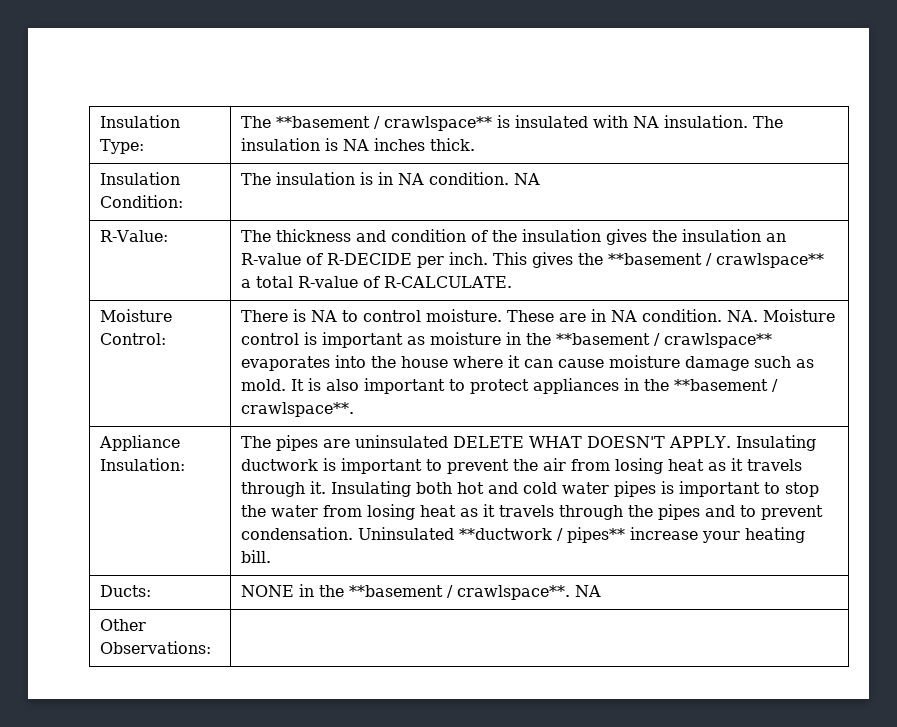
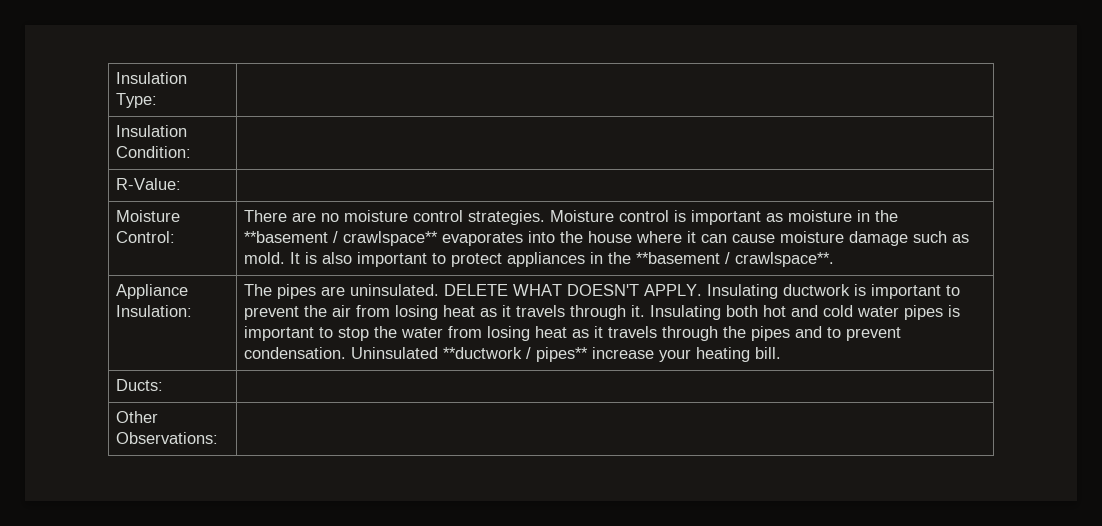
[241,115,784,131] [241,138,476,151] [100,172,181,185] [100,195,184,208] [241,172,541,185] [100,230,169,242] [241,229,787,245] [241,252,825,268] [241,276,513,288] [100,309,173,322] [100,333,167,345] [241,309,759,322] The **basement / crawlspace** is insulated with NA insulation. The insulation is NA inches thick. // Insulation Condition: | The insulation is in NA condition. NA // R-Value: | The thickness and condition of the insulation gives the insulation an R-value of R-DECIDE per inch. This gives the **basement / crawlspace** a total R-value of R-CALCULATE. // Moisture Control: | There is NA to control moisture. These are in NA condition. NA. -> [115,125,187,137] [115,146,191,158] [115,178,181,190] [115,210,180,222] [115,231,175,243] [243,210,545,225] // Insulation Condition: | // R-Value: | // Moisture Control: | There are no moisture control strategies.
[355,435,449,448] uninsulated -> [349,284,439,296] uninsulated.
[241,584,602,600] NONE in the **basement / crawlspace**. NA -> (163, 385) none

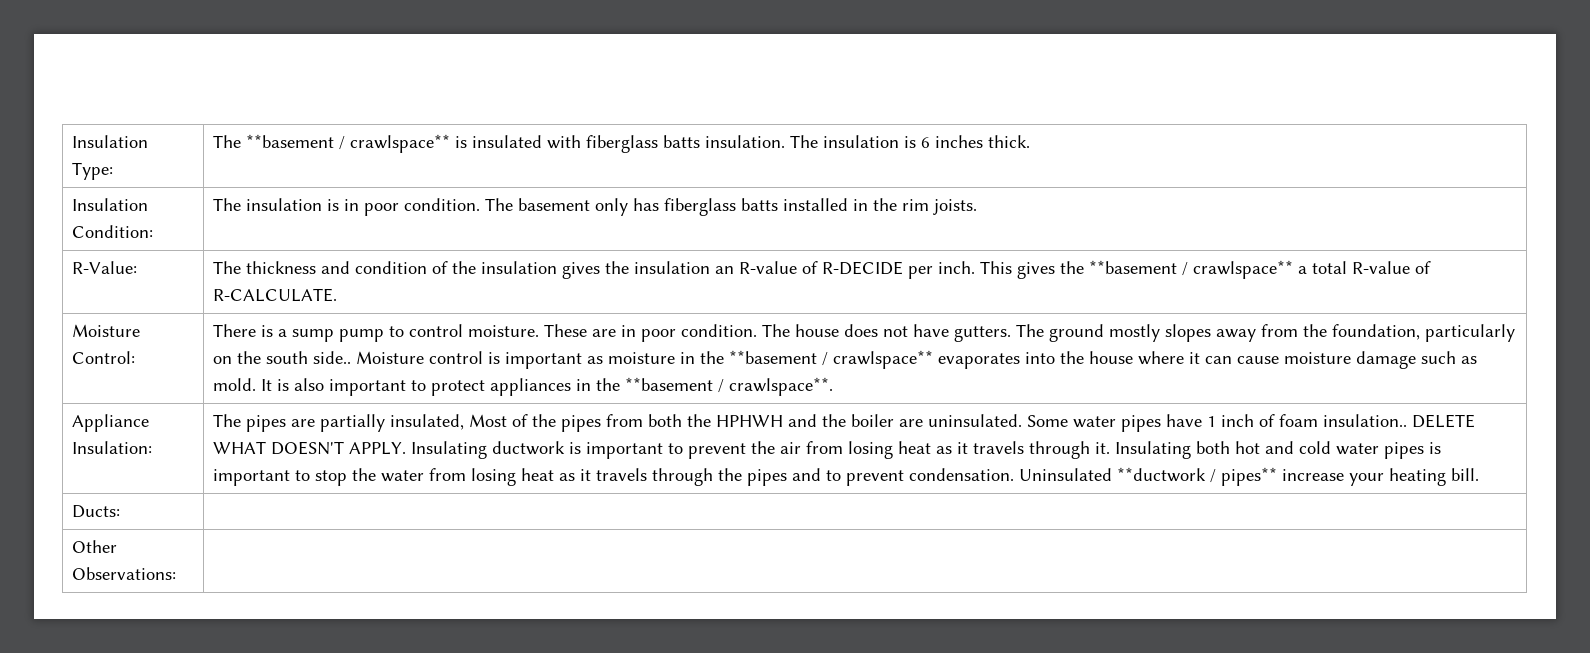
[115,125,187,137] [115,146,191,158] [115,178,181,190] [115,210,180,222] [115,231,175,243] [243,210,545,225] // Insulation Condition: | // R-Value: | // Moisture Control: | There are no moisture control strategies. -> [213,134,1031,153] [72,198,149,211] [72,225,154,238] [213,198,978,216] [72,261,138,274] [213,260,1432,279] [213,288,338,302] [72,324,141,337] [72,351,136,364] [213,324,1516,342] [213,351,352,364] The **basement / crawlspace** is insulated with fiberglass batts insulation. The insulation is 6 inches thick. // Insulation Condition: | The insulation is in poor condition. The basement only has fiberglass batts installed in the rim joists. // R-Value: | The thickness and condition of the insulation gives the insulation an R-value of R-DECIDE per inch. This gives the **basement / crawlspace** a total R-value of R-CALCULATE. // Moisture Control: | There is a sump pump to control moisture. These are in poor condition. The house does not have gutters. The ground mostly slopes away from the foundation, particularly on the south side..
[349,284,439,296] uninsulated. -> [320,414,1408,432] partially insulated, Most of the pipes from both the HPHWH and the boiler are uninsulated. Some water pipes have 1 inch of foam insulation..

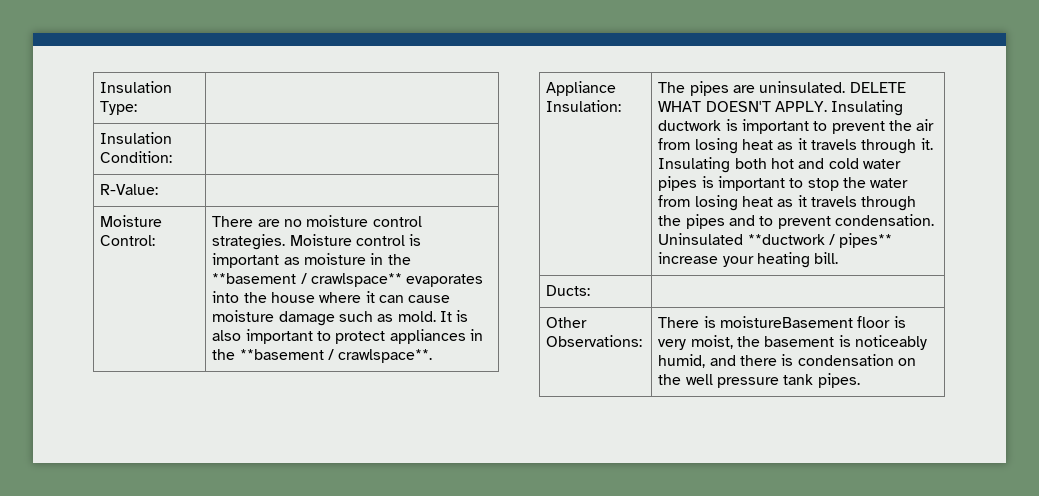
[213,134,1031,153] [72,198,149,211] [72,225,154,238] [213,198,978,216] [72,261,138,274] [213,260,1432,279] [213,288,338,302] [72,324,141,337] [72,351,136,364] [213,324,1516,342] [213,351,352,364] The **basement / crawlspace** is insulated with fiberglass batts insulation. The insulation is 6 inches thick. // Insulation Condition: | The insulation is in poor condition. The basement only has fiberglass batts installed in the rim joists. // R-Value: | The thickness and condition of the insulation gives the insulation an R-value of R-DECIDE per inch. This gives the **basement / crawlspace** a total R-value of R-CALCULATE. // Moisture Control: | There is a sump pump to control moisture. These are in poor condition. The house does not have gutters. The ground mostly slopes away from the foundation, particularly on the south side.. -> [100,132,173,144] [100,151,173,163] [100,184,159,195] [100,215,163,227] [100,235,156,246] [212,215,422,227] [212,234,286,250] // Insulation Condition: | // R-Value: | // Moisture Control: | There are no moisture control strategies.
[320,414,1408,432] partially insulated, Most of the pipes from both the HPHWH and the boiler are uninsulated. Some water pipes have 1 inch of foam insulation.. -> [759,81,846,93] uninsulated.
(177, 573) none -> [658,316,906,328] [658,335,928,350] [658,354,917,368] [658,373,860,388] There is moistureBasement floor is very moist, the basement is noticeably humid, and there is condensation on the well pressure tank pipes.

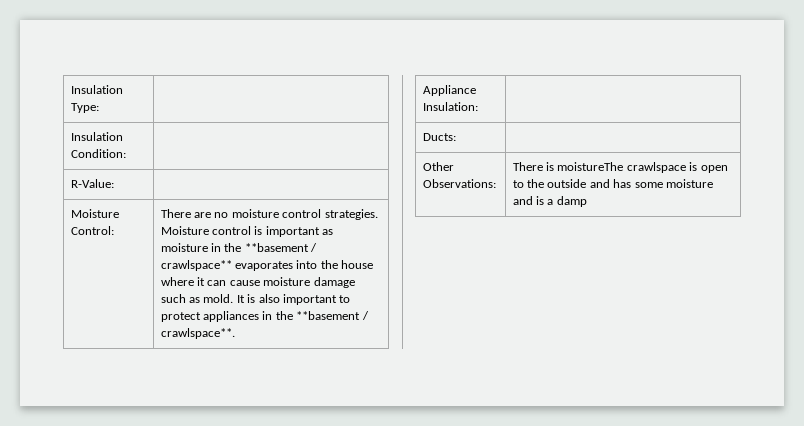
[658,81,906,96] [658,100,904,116] [658,119,935,134] [658,138,933,154] [658,157,902,173] [658,176,909,191] [658,195,917,211] [658,214,935,229] [658,233,893,248] [658,252,839,268] The pipes are uninsulated. DELETE WHAT DOESN'T APPLY. Insulating ductwork is important to prevent the air from losing heat as it travels through it. Insulating both hot and cold water pipes is important to stop the water from losing heat as it travels through the pipes and to prevent condensation. Uninsulated **ductwork / pipes** increase your heating bill. -> (478, 106) none
[720,316,906,328] [658,335,928,350] [658,354,917,368] [658,373,860,388] moistureBasement floor is very moist, the basement is noticeably humid, and there is condensation on the well pressure tank pipes. -> [557,162,728,173] [512,179,713,188] [512,196,587,207] moistureThe crawlspace is open to the outside and has some moisture and is a damp

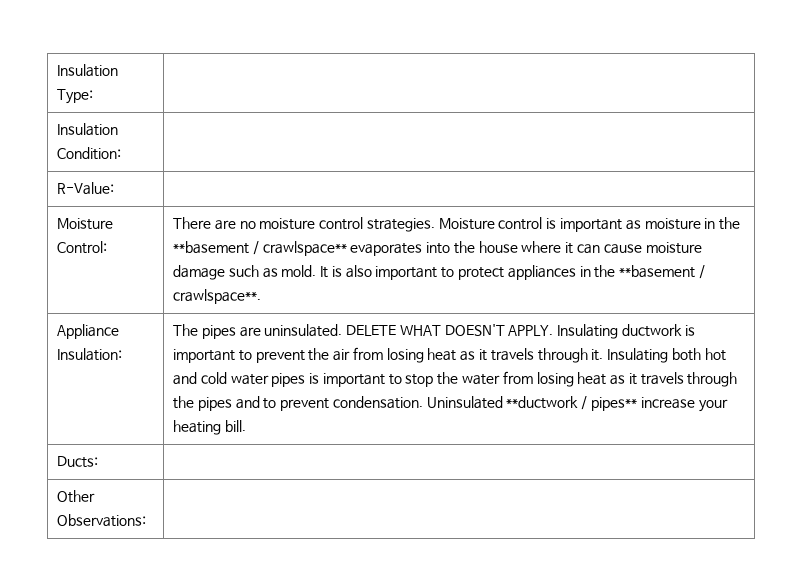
[422,133,456,141] [422,162,454,171] [422,179,496,188] [512,162,728,173] [512,179,713,188] [512,196,587,207] // Ducts: | // Other Observations: | There is moistureThe crawlspace is open to the outside and has some moisture and is a damp -> [172,324,695,339] [172,347,726,363] [172,371,738,387] [172,396,728,412] [172,420,246,435] [56,456,98,468] [56,490,95,503] [56,514,146,527] The pipes are uninsulated. DELETE WHAT DOESN'T APPLY. Insulating ductwork is important to prevent the air from losing heat as it travels through it. Insulating both hot and cold water pipes is important to stop the water from losing heat as it travels through the pipes and to prevent condensation. Uninsulated **ductwork / pipes** increase your heating bill. // Ducts: | // Other Observations: |

